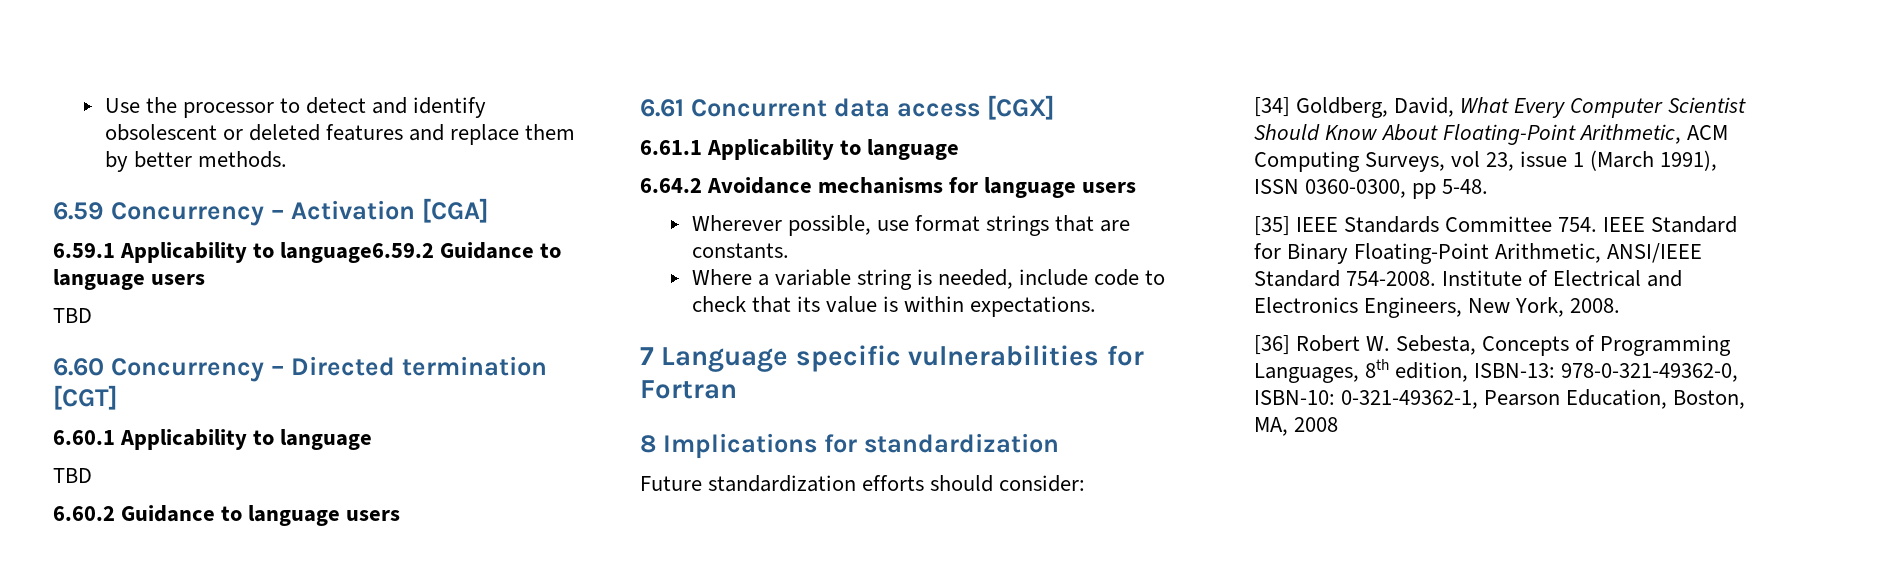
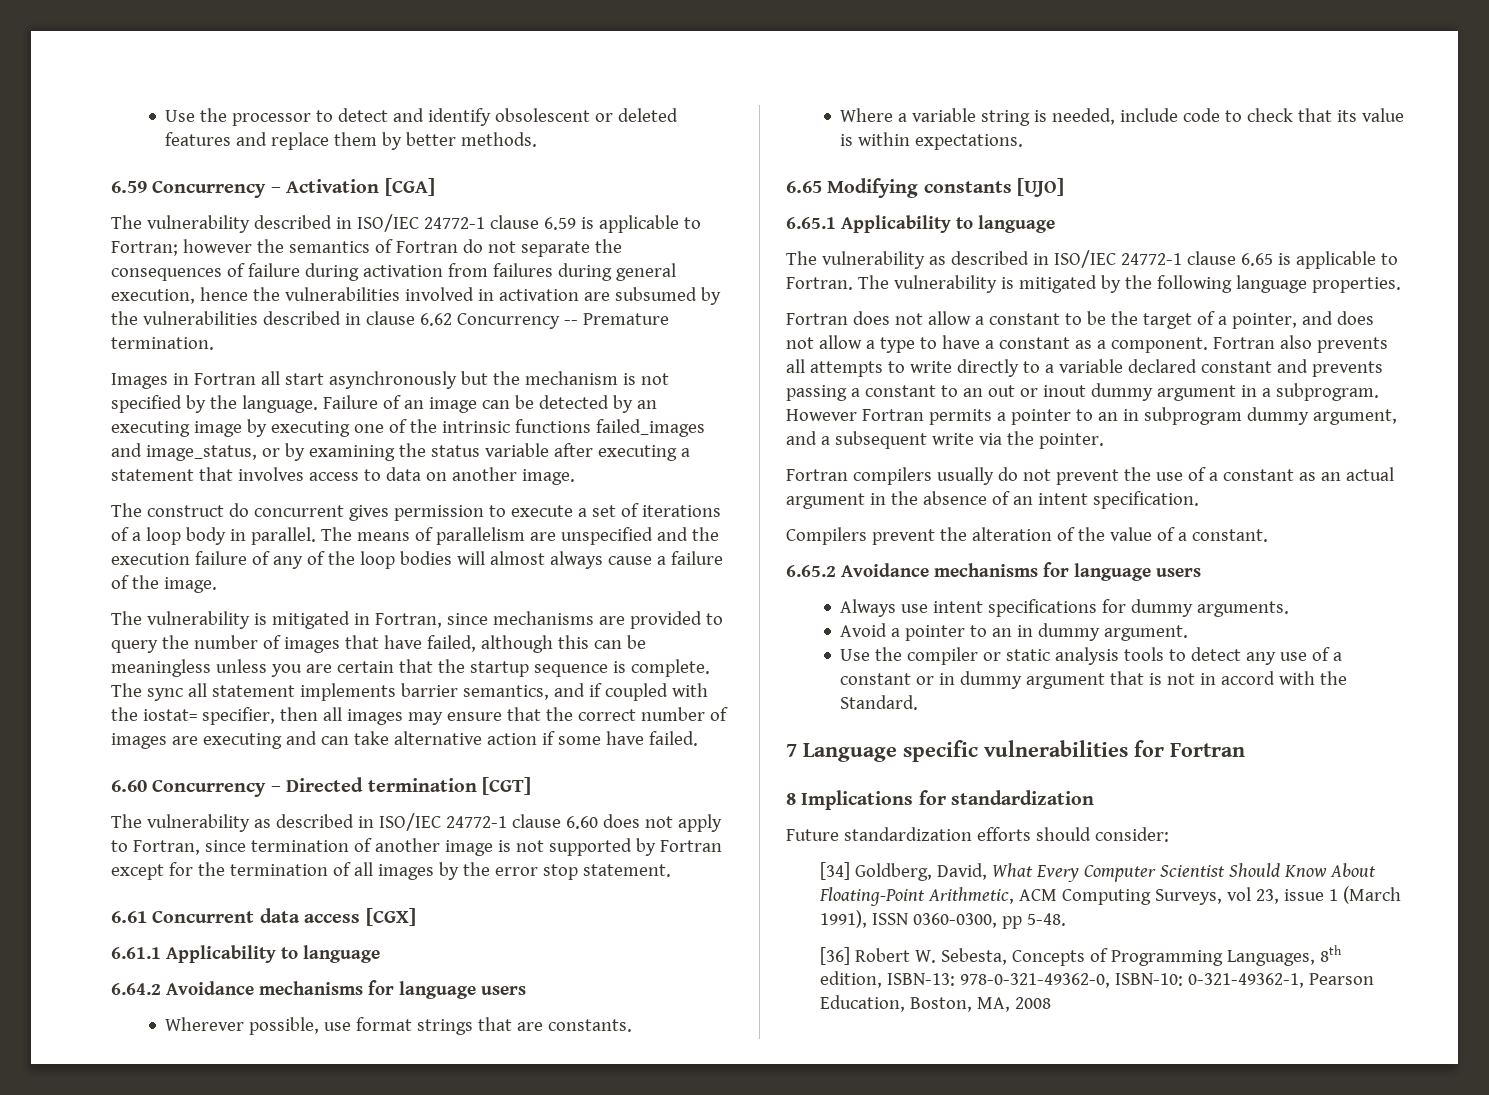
[53,242,562,263] [53,269,206,290] [53,308,92,323] 6.59.1 Applicability to language6.59.2 Guidance to language users // TBD -> [111,214,701,233] [111,239,622,257] [111,263,676,281] [111,287,721,305] [111,311,669,329] [111,337,214,350] [111,371,669,389] [111,395,657,413] [111,419,705,437] [111,443,690,461] [111,467,575,485] [111,503,721,521] [111,527,719,545] [111,551,723,569] [111,575,217,593] [111,611,723,629] [111,635,646,653] [111,659,710,677] [111,683,708,701] [111,707,728,725] [111,731,698,749] The vulnerability described in ISO/IEC 24772-1 clause 6.59 is applicable to Fortran; however the semantics of Fortran do not separate the consequences of failure during activation from failures during general execution, hence the vulnerabilities involved in activation are subsumed by the vulnerabilities described in clause 6.62 Concurrency -- Premature termination. // Images in Fortran all start asynchronously but the mechanism is not specified by the language. Failure of an image can be detected by an executing image by executing one of the intrinsic functions failed_images and image_status, or by examining the status variable after executing a statement that involves access to data on another image. // The construct do concurrent gives permission to execute a set of iterations of a loop body in parallel. The means of parallelism are unspecified and the execution failure of any of the loop bodies will almost always cause a failure of the image. // The vulnerability is mitigated in Fortran, since mechanisms are provided to query the number of images that have failed, although this can be meaningless unless you are certain that the startup sequence is complete. The sync all statement implements barrier semantics, and if coupled with the iostat= specifier, then all images may ensure that the correct number of images are executing and can take alternative action if some have failed.
[53,429,373,450] [53,468,92,483] [53,505,401,526] 6.60.1 Applicability to language // TBD // 6.60.2 Guidance to language users -> [111,813,722,832] [111,838,722,856] [111,862,671,880] The vulnerability as described in ISO/IEC 24772-1 clause 6.60 does not apply to Fortran, since termination of another image is not supported by Fortran except for the termination of all images by the error stop statement.
(1097, 306) none -> [786,178,1065,198] [786,215,1055,233] [786,250,1398,269] [786,275,1401,293] [786,311,1374,329] [786,335,1388,353] [786,359,1383,377] [786,383,1379,401] [786,407,1397,425] [786,431,1104,449] [786,467,1394,485] [786,491,1199,509] [786,527,1268,545] [786,562,1201,581] [840,599,1290,617] [840,623,1189,641] [840,647,1343,665] [840,671,1348,689] [840,695,919,710] // 6.65 Modifying constants [UJO] // 6.65.1 Applicability to language // The vulnerability as described in ISO/IEC 24772-1 clause 6.65 is applicable to Fortran. The vulnerability is mitigated by the following language properties. // Fortran does not allow a constant to be the target of a pointer, and does not allow a type to have a constant as a component. Fortran also prevents all attempts to write directly to a variable declared constant and prevents passing a constant to an out or inout dummy argument in a subprogram. However Fortran permits a pointer to an in subprogram dummy argument, and a subsequent write via the pointer. // Fortran compilers usually do not prevent the use of a constant as an actual argument in the absence of an intent specification. // Compilers prevent the alteration of the value of a constant. // 6.65.2 Avoidance mechanisms for language users // Always use intent specifications for dummy arguments. // Avoid a pointer to an in dummy argument. // Use the compiler or static analysis tools to detect any use of a constant or in dummy argument that is not in accord with the Standard.
[1253,216,1738,236] [1253,243,1703,264] [1253,270,1683,287] [1253,297,1621,318] // [35] IEEE Standards Committee 754. IEEE Standard for Binary Floating-Point Arithmetic, ANSI/IEEE Standard 754-2008. Institute of Electrical and Electronics Engineers, New York, 2008. -> (1067, 919) none

